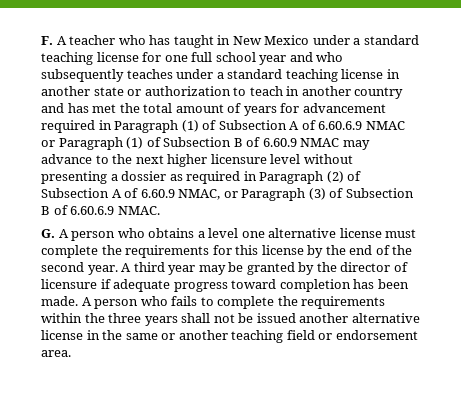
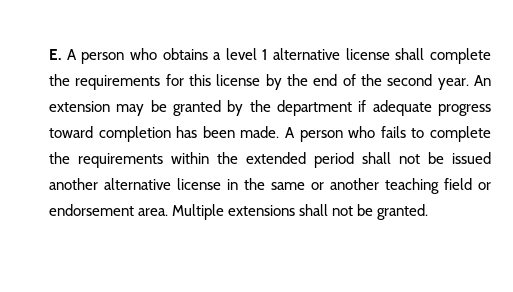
[41,35,419,48] [41,52,344,65] [41,69,400,82] [41,86,404,99] [41,103,386,116] [41,120,405,133] [41,137,370,150] [41,154,353,167] [41,171,362,184] [41,188,414,201] [41,205,160,215] [41,229,55,238] F. A teacher who has taught in New Mexico under a standard teaching license for one full school year and who subsequently teaches under a standard teaching license in another state or authorization to teach in another country and has met the total amount of years for advancement required in Paragraph (1) of Subsection A of 6.60.6.9 NMAC or Paragraph (1) of Subsection B of 6.60.9 NMAC may advance to the next higher licensure level without presenting a dossier as required in Paragraph (2) of Subsection A of 6.60.9 NMAC, or Paragraph (3) of Subsection B of 6.60.6.9 NMAC. // G. -> [49,49,61,60] E.
[241,228,417,238] one alternative license must -> [262,48,425,60] 1 alternative license shall
[121,262,196,275] A third year -> [473,75,491,86] [49,101,110,112] An extension
[340,262,408,272] [41,279,97,289] director of licensure -> [277,100,353,116] department
[108,313,178,326] three years -> [246,152,354,168] extended period
(71, 353) none -> [172,204,429,220] Multiple extensions shall not be granted.

